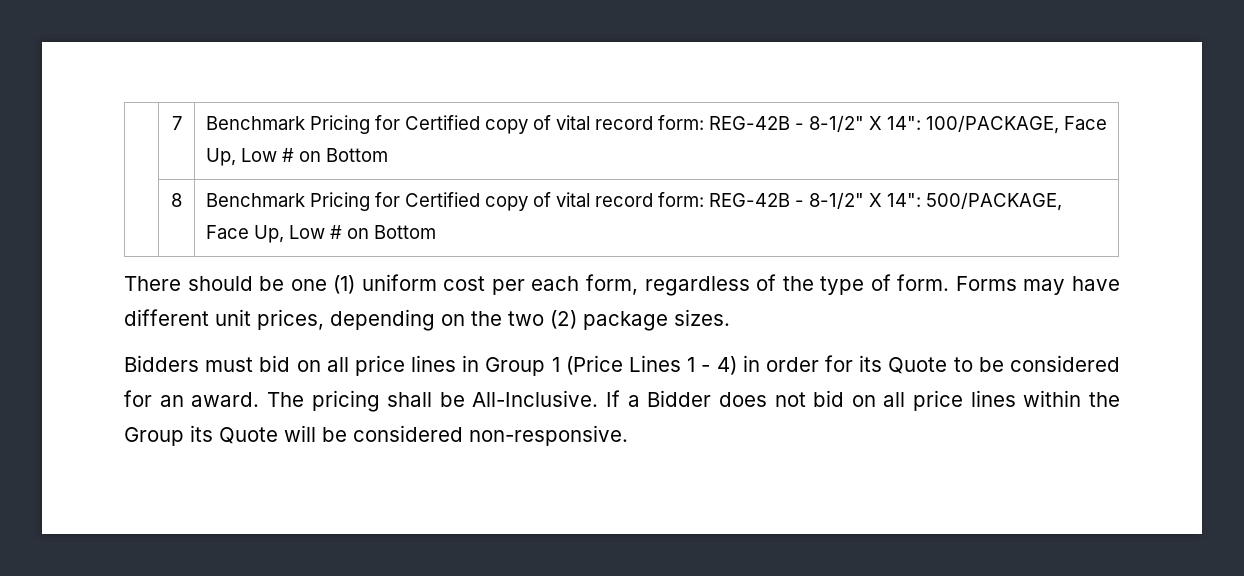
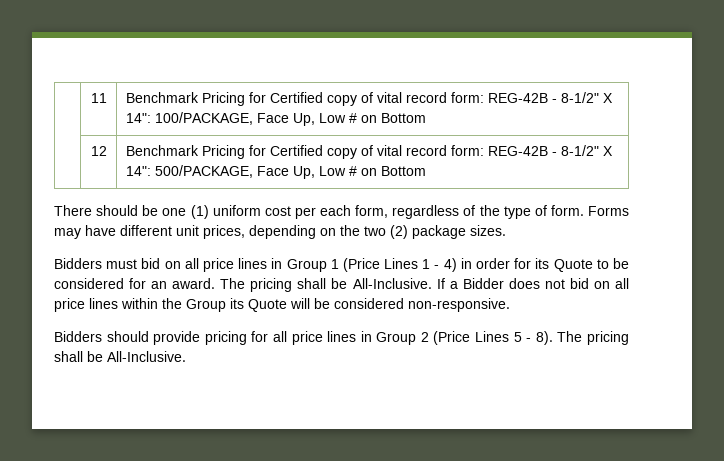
[171,116,182,130] | 7 -> [90,93,107,103] | 11
[171,193,182,207] 8 -> [90,146,107,156] 12
(628, 435) none -> [54,331,629,345] [54,351,186,362] // Bidders should provide pricing for all price lines in Group 2 (Price Lines 5 - 8). The pricing shall be All-Inclusive.

